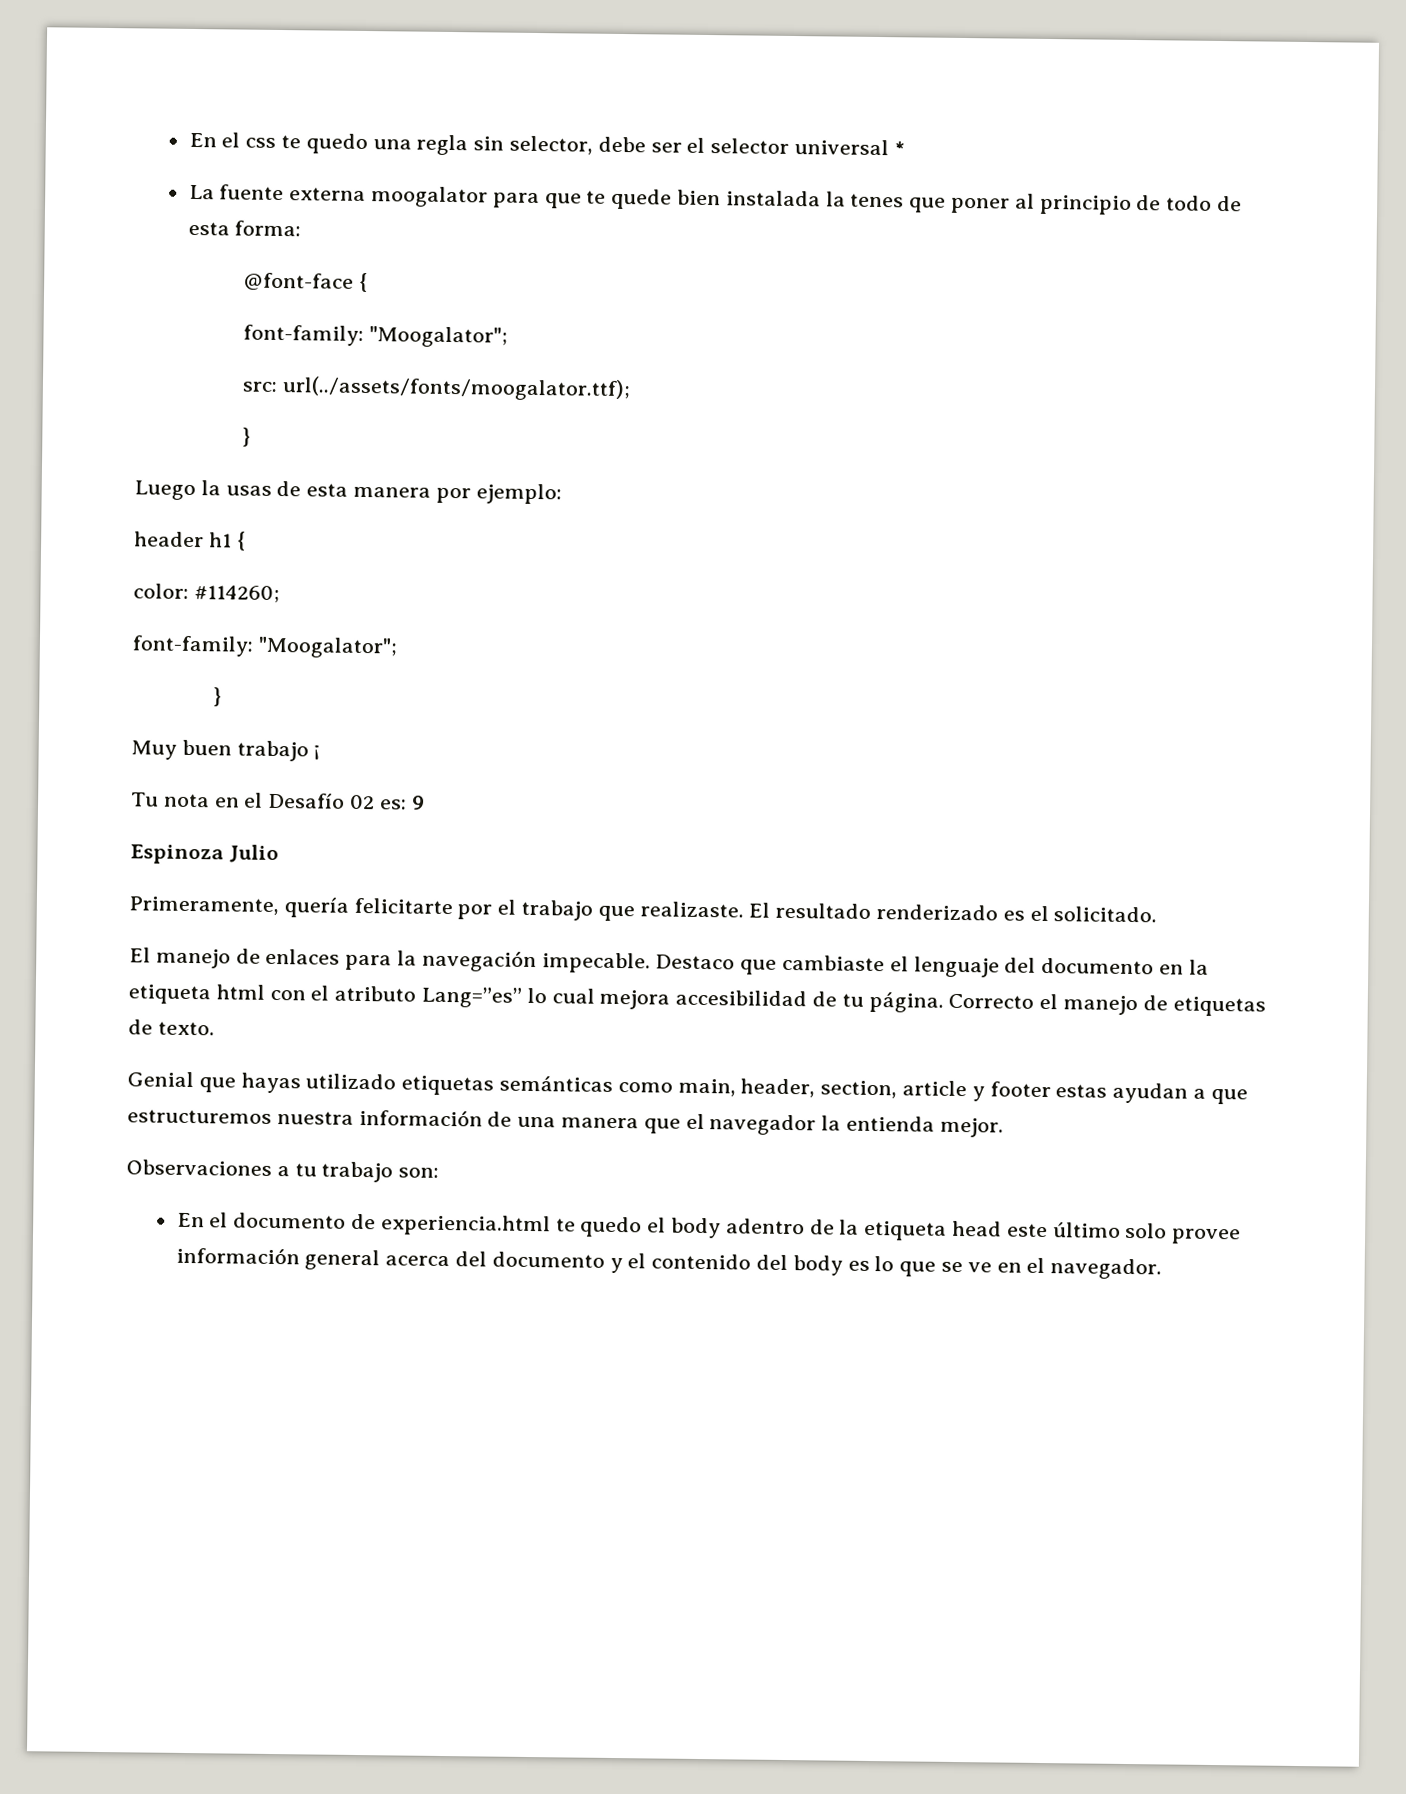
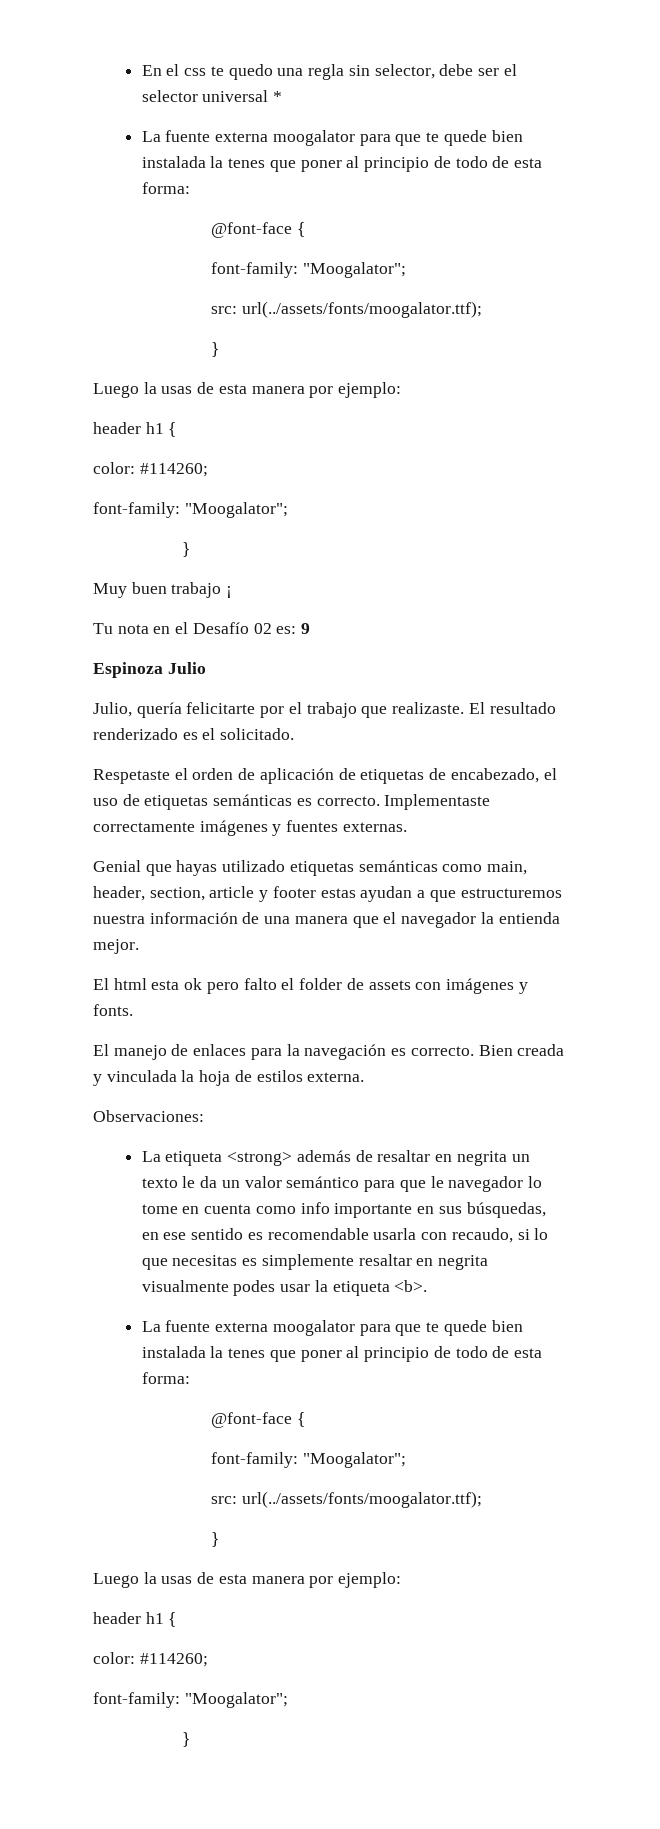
[129,896,279,916] Primeramente, -> [93,702,132,717] Julio,
[129,947,1209,978] [128,984,1266,1017] [128,1019,215,1036] El manejo de enlaces para la navegación impecable. Destaco que cambiaste el lenguaje del documento en la etiqueta html con el atributo Lang=”es” lo cual mejora accesibilidad de tu página. Correcto el manejo de etiquetas de texto. -> [93,768,557,784] [93,794,491,810] [93,820,407,836] Respetaste el orden de aplicación de etiquetas de encabezado, el uso de etiquetas semánticas es correcto. Implementaste correctamente imágenes y fuentes externas.
[126,1159,440,1183] [176,1212,1242,1245] [175,1246,1163,1280] Observaciones a tu trabajo son: // En el documento de experiencia.html te quedo el body adentro de la etiqueta head este último solo provee información general acerca del documento y el contenido del body es lo que se ve en el navegador. -> [93,978,528,994] [93,1004,133,1016] [93,1044,565,1060] [93,1070,365,1086] [93,1110,204,1122] [141,1150,530,1166] [141,1176,543,1192] [141,1202,546,1218] [141,1228,549,1243] [141,1254,489,1270] [141,1280,428,1296] [141,1320,523,1336] [141,1346,543,1362] [141,1372,190,1384] [211,1412,305,1428] [211,1452,406,1468] [211,1491,482,1508] [211,1532,220,1547] [93,1572,402,1588] [93,1612,177,1627] [93,1652,208,1667] [93,1692,288,1708] [181,1732,190,1747] El html esta ok pero falto el folder de assets con imágenes y fonts. // El manejo de enlaces para la navegación es correcto. Bien creada y vinculada la hoja de estilos externa. // Observaciones: // La etiqueta <strong> además de resaltar en negrita un texto le da un valor semántico para que le navegador lo tome en cuenta como info importante en sus búsquedas, en ese sentido es recomendable usarla con recaudo, si lo que necesitas es simplemente resaltar en negrita visualmente podes usar la etiqueta <b>. // La fuente externa moogalator para que te quede bien instalada la tenes que poner al principio de todo de esta forma: // @font-face { // font-family: "Moogalator"; // src: url(../assets/fonts/moogalator.ttf); // } // Luego la usas de esta manera por ejemplo: // header h1 { // color: #114260; // font-family: "Moogalator"; // }

